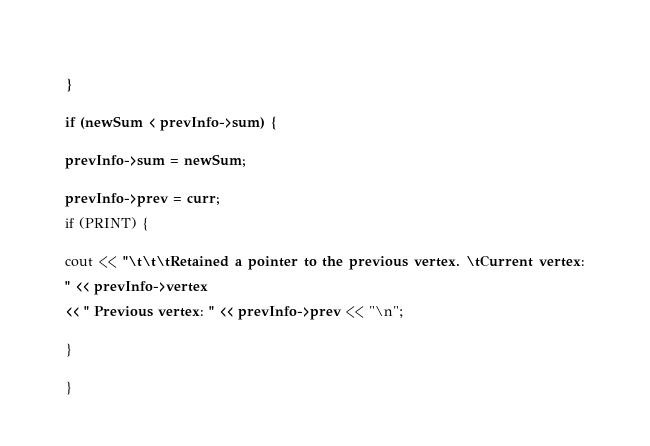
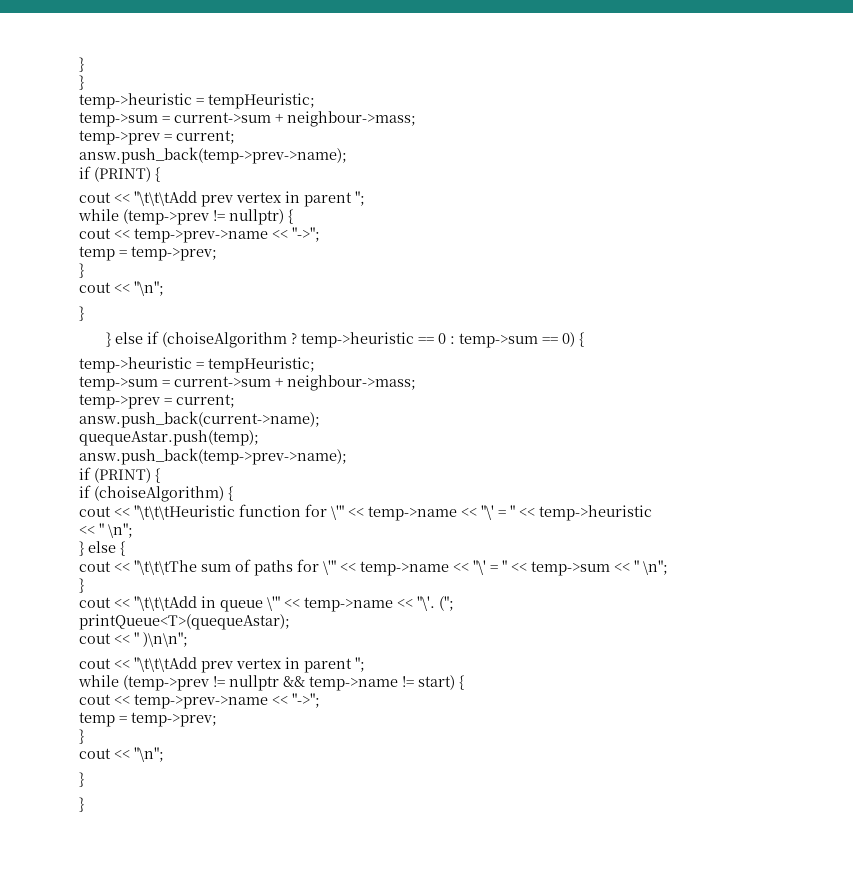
[65,78,73,92] [65,116,278,131] [65,154,246,169] [65,193,220,207] } // if (newSum < prevInfo->sum) { // prevInfo->sum = newSum; // prevInfo->prev = curr; -> [79,57,84,72] [79,75,84,90] [79,93,315,109] [79,111,416,127] [79,130,235,145] [79,147,347,164] } // } // temp->heuristic = tempHeuristic; // temp->sum = current->sum + neighbour->mass; // temp->prev = current; // answ.push_back(temp->prev->name);
[122,255,585,270] [65,281,208,295] [65,306,342,320] "\t\t\tRetained a pointer to the previous vertex. \tCurrent vertex: " << prevInfo->vertex // << " Previous vertex: " << prevInfo->prev -> [134,191,365,207] [78,209,293,225] [79,227,320,243] [79,246,217,261] [79,263,84,278] [79,281,164,296] [79,306,84,321] [106,331,585,348] [79,357,315,373] [79,375,416,391] [79,394,235,409] [79,411,320,428] [79,430,259,446] [79,448,347,465] [79,467,160,483] [79,485,233,502] [79,504,652,521] [79,523,133,538] [79,541,125,556] [79,559,668,576] [79,578,84,593] [79,596,454,612] [79,614,290,630] [79,632,188,647] [79,657,365,673] [78,675,464,691] [79,693,320,709] [79,712,217,727] [79,729,84,744] [79,748,111,759] "\t\t\tAdd prev vertex in parent "; // while (temp->prev != nullptr) { // cout << temp->prev->name << "->"; // temp = temp->prev; // } // cout << "\n"; // } // } else if (choiseAlgorithm ? temp->heuristic == 0 : temp->sum == 0) { // temp->heuristic = tempHeuristic; // temp->sum = current->sum + neighbour->mass; // temp->prev = current; // answ.push_back(current->name); // quequeAstar.push(temp); // answ.push_back(temp->prev->name); // if (PRINT) { // if (choiseAlgorithm) { // cout << "\t\t\tHeuristic function for \'" << temp->name << "\' = " << temp->heuristic // << " \n"; // } else { // cout << "\t\t\tThe sum of paths for \'" << temp->name << "\' = " << temp->sum << " \n"; // } // cout << "\t\t\tAdd in queue \'" << temp->name << "\'. ("; // printQueue<T>(quequeAstar); // cout << " )\n\n"; // cout << "\t\t\tAdd prev vertex in parent "; // while (temp->prev != nullptr && temp->name != start) { // cout << temp->prev->name << "->"; // temp = temp->prev; // } // cout

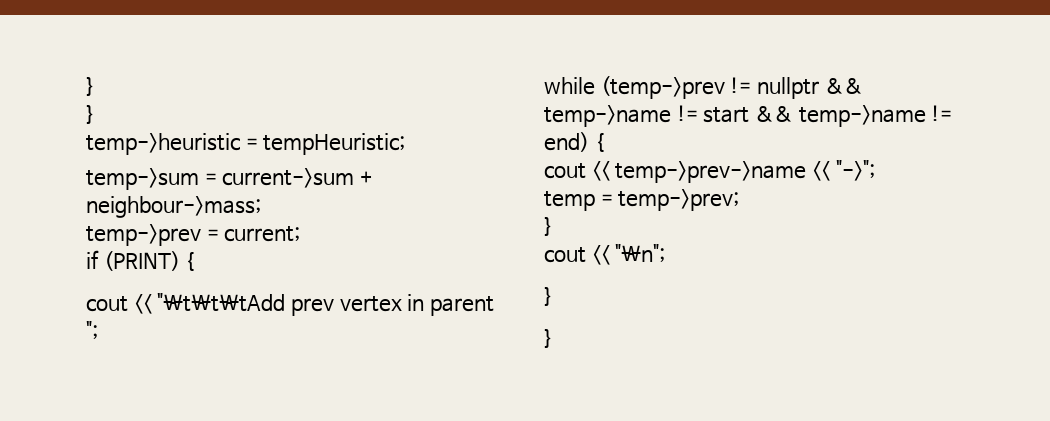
[79,147,347,164] // answ.push_back(temp->prev->name); -> (301, 234) none
[229,209,284,225] nullptr) -> [756,77,863,99] [544,105,953,127] [544,132,589,152] nullptr && temp->name != start && temp->name != end)
[106,331,585,348] [79,357,315,373] [79,375,416,391] [79,394,235,409] [79,411,320,428] [79,430,259,446] [79,448,347,465] [79,467,160,483] [79,485,233,502] [79,504,652,521] [79,523,133,538] [79,541,125,556] [79,559,668,576] [79,578,84,593] [79,596,454,612] [79,614,290,630] [79,632,188,647] [79,657,365,673] [78,675,464,691] [79,693,320,709] [79,712,217,727] [79,729,84,744] [79,747,164,762] [79,772,84,787] // } else if (choiseAlgorithm ? temp->heuristic == 0 : temp->sum == 0) { // temp->heuristic = tempHeuristic; // temp->sum = current->sum + neighbour->mass; // temp->prev = current; // answ.push_back(current->name); // quequeAstar.push(temp); // answ.push_back(temp->prev->name); // if (PRINT) { // if (choiseAlgorithm) { // cout << "\t\t\tHeuristic function for \'" << temp->name << "\' = " << temp->heuristic // << " \n"; // } else { // cout << "\t\t\tThe sum of paths for \'" << temp->name << "\' = " << temp->sum << " \n"; // } // cout << "\t\t\tAdd in queue \'" << temp->name << "\'. ("; // printQueue<T>(quequeAstar); // cout << " )\n\n"; // cout << "\t\t\tAdd prev vertex in parent "; // while (temp->prev != nullptr && temp->name != start) { // cout << temp->prev->name << "->"; // temp = temp->prev; // } // cout << "\n"; // } -> (553, 296) none

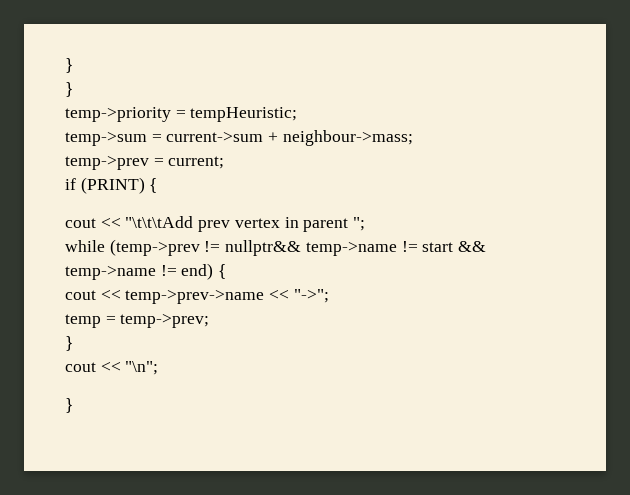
[86,133,240,155] temp->heuristic -> [65,107,171,122] temp->priority
[756,77,863,99] nullptr && -> [225,240,302,256] nullptr&&
[544,329,553,348] // } -> (73, 405) none

